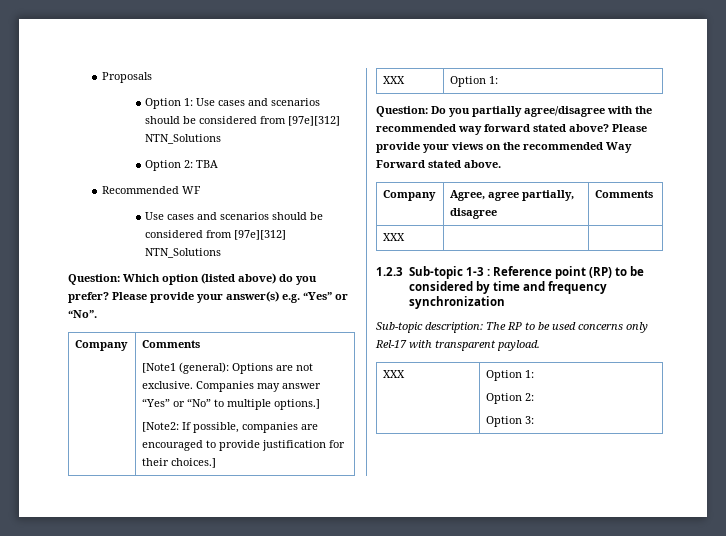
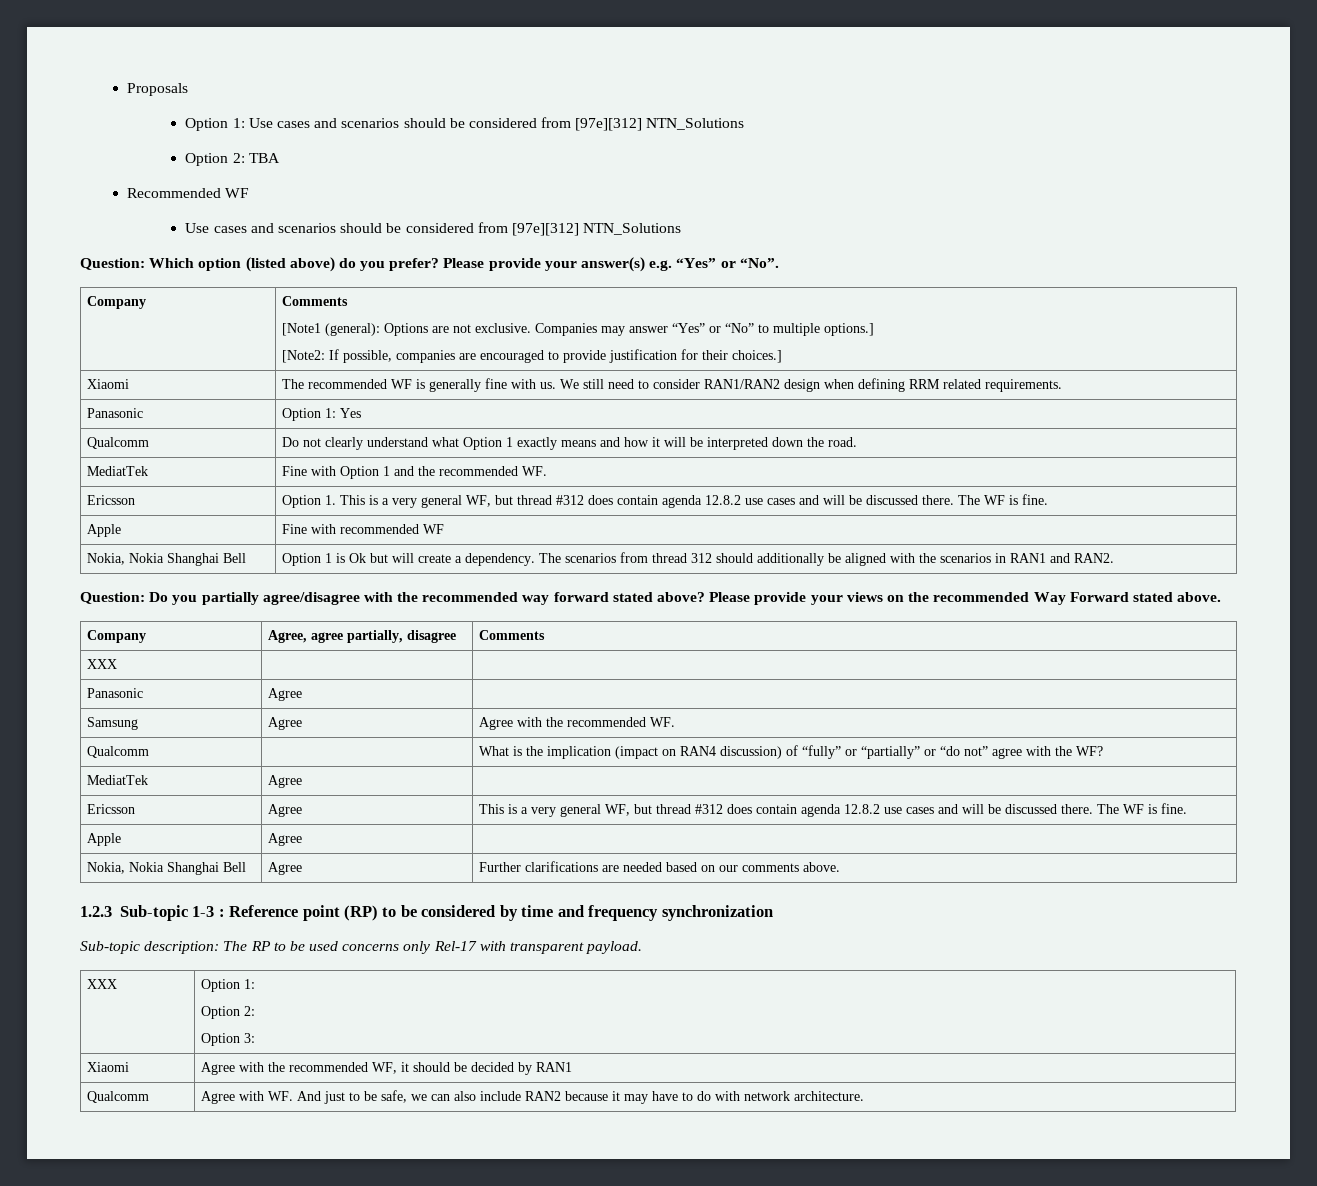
[383,76,406,84] [450,76,499,87] XXX | Option 1: -> [86,379,129,389] [281,378,1062,392] [86,408,143,418] [281,408,361,421] [86,437,149,449] [281,437,857,450] [86,466,148,476] [281,466,547,479] [86,495,135,505] [281,494,1048,508] [86,524,121,537] [281,524,444,534] [86,553,246,566] [281,552,1114,566] Xiaomi | The recommended WF is generally fine with us. We still need to consider RAN1/RAN2 design when defining RRM related requirements. // Panasonic | Option 1: Yes // Qualcomm | Do not clearly understand what Option 1 exactly means and how it will be interpreted down the road. // MediatTek | Fine with Option 1 and the recommended WF. // Ericsson | Option 1. This is a very general WF, but thread #312 does contain agenda 12.8.2 use cases and will be discussed there. The WF is fine. // Apple | Fine with recommended WF // Nokia, Nokia Shanghai Bell | Option 1 is Ok but will create a dependency. The scenarios from thread 312 should additionally be aligned with the scenarios in RAN1 and RAN2.
(406, 237) none -> [86,688,143,698] [267,688,302,701] [86,717,138,730] [267,717,302,730] [478,717,675,730] [86,746,149,758] [478,745,1103,759] [86,775,148,785] [267,775,302,788] [86,804,135,814] [267,804,302,817] [478,803,1187,817] [86,833,121,846] [267,833,302,846] [86,862,246,875] [267,862,302,875] [478,861,840,872] // Panasonic | Agree | // Samsung | Agree | Agree with the recommended WF. // Qualcomm | | What is the implication (impact on RAN4 discussion) of “fully” or “partially” or “do not” agree with the WF? // MediatTek | Agree | // Ericsson | Agree | This is a very general WF, but thread #312 does contain agenda 12.8.2 use cases and will be discussed there. The WF is fine. // Apple | Agree | // Nokia, Nokia Shanghai Bell | Agree | Further clarifications are needed based on our comments above.
(535, 420) none -> [86,1062,129,1072] [200,1062,572,1075] [86,1091,149,1103] [200,1090,864,1104] // Xiaomi | Agree with the recommended WF, it should be decided by RAN1 // Qualcomm | Agree with WF. And just to be safe, we can also include RAN2 because it may have to do with network architecture.

